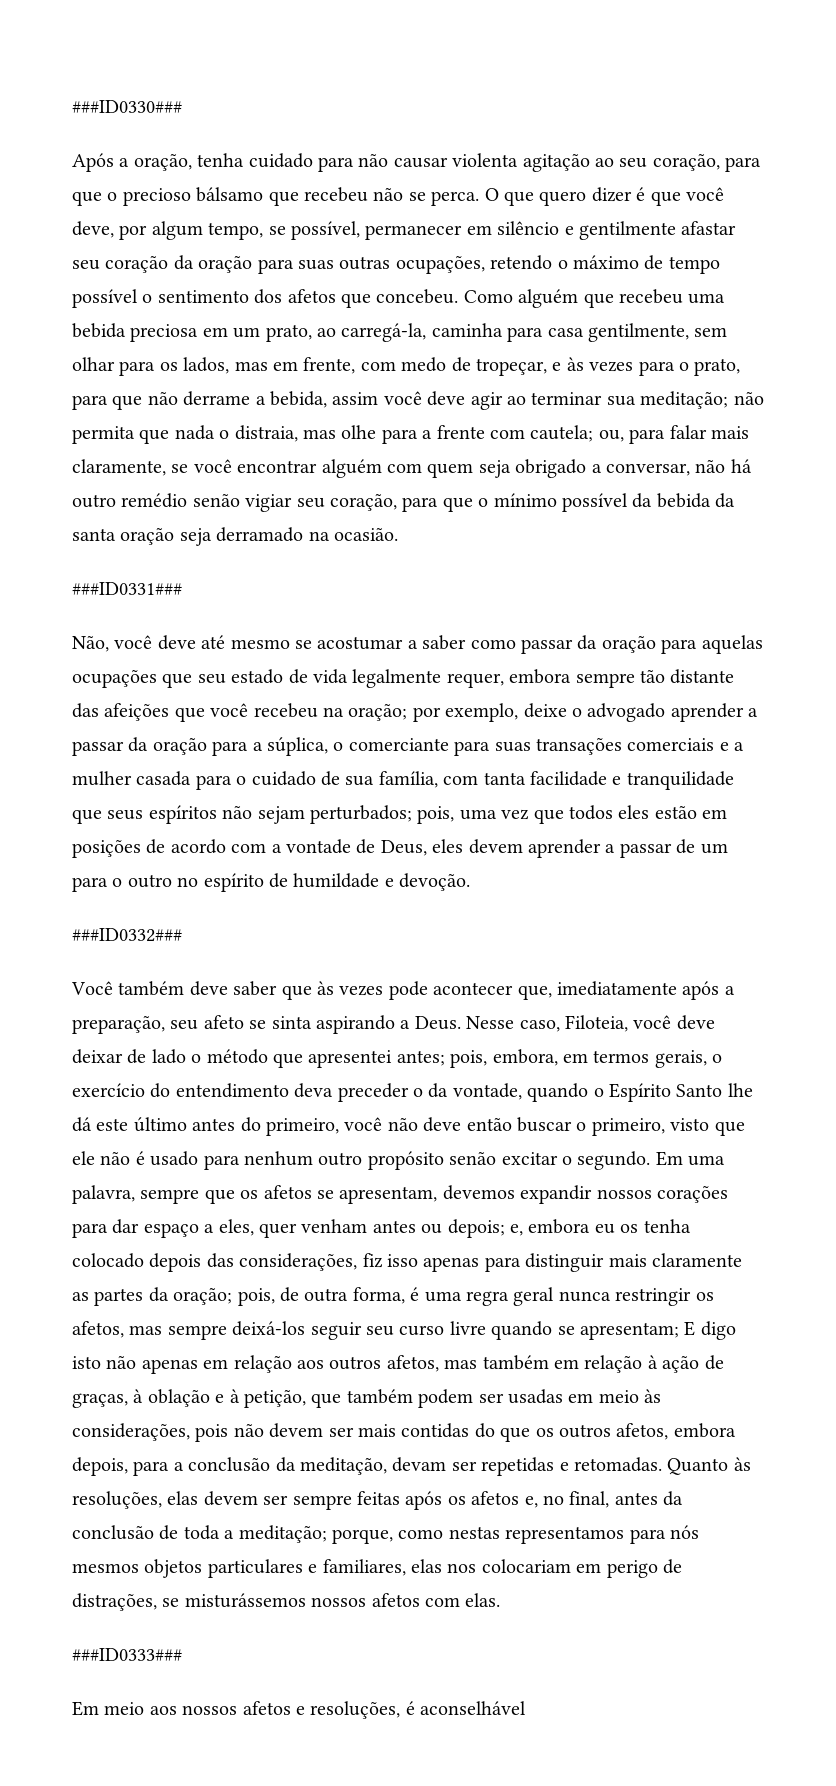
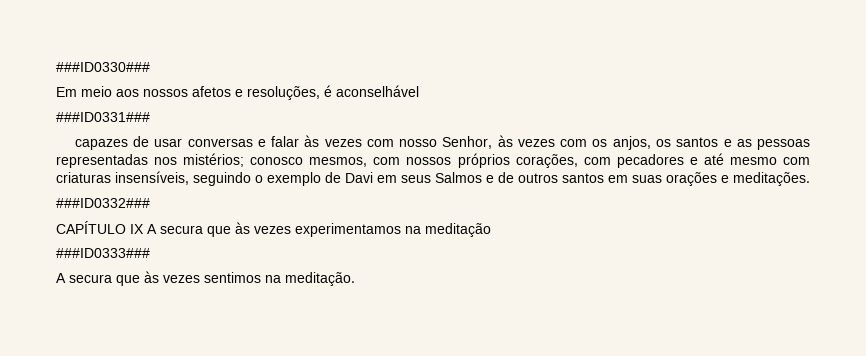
[72,153,762,172] [72,187,724,206] [72,221,737,240] [72,255,720,274] [72,289,726,308] [72,323,728,342] [72,357,741,376] [72,391,764,410] [72,425,749,444] [72,459,752,478] [72,493,736,512] [72,527,398,546] [72,582,182,595] [72,635,763,654] [72,669,735,688] [72,703,759,722] [72,737,745,756] [72,771,734,790] [72,805,728,824] [72,839,728,858] [72,873,471,892] [72,928,182,942] [71,981,735,1000] [72,1015,715,1034] [72,1049,723,1068] [72,1083,753,1102] [72,1117,745,1136] [72,1151,726,1170] [72,1185,728,1204] [72,1219,691,1238] [72,1253,742,1272] [72,1287,714,1306] [72,1321,736,1340] [72,1355,724,1374] [72,1389,662,1408] [72,1423,736,1442] [72,1457,751,1476] [72,1491,684,1510] [72,1525,699,1544] [72,1559,682,1578] [72,1593,501,1611] [72,1648,182,1661] // Após a oração, tenha cuidado para não causar violenta agitação ao seu coração, para que o precioso bálsamo que recebeu não se perca. O que quero dizer é que você deve, por algum tempo, se possível, permanecer em silêncio e gentilmente afastar seu coração da oração para suas outras ocupações, retendo o máximo de tempo possível o sentimento dos afetos que concebeu. Como alguém que recebeu uma bebida preciosa em um prato, ao carregá-la, caminha para casa gentilmente, sem olhar para os lados, mas em frente, com medo de tropeçar, e às vezes para o prato, para que não derrame a bebida, assim você deve agir ao terminar sua meditação; não permita que nada o distraia, mas olhe para a frente com cautela; ou, para falar mais claramente, se você encontrar alguém com quem seja obrigado a conversar, não há outro remédio senão vigiar seu coração, para que o mínimo possível da bebida da santa oração seja derramado na ocasião. // ###ID0331### // Não, você deve até mesmo se acostumar a saber como passar da oração para aquelas ocupações que seu estado de vida legalmente requer, embora sempre tão distante das afeições que você recebeu na oração; por exemplo, deixe o advogado aprender a passar da oração para a súplica, o comerciante para suas transações comerciais e a mulher casada para o cuidado de sua família, com tanta facilidade e tranquilidade que seus espíritos não sejam perturbados; pois, uma vez que todos eles estão em posições de acordo com a vontade de Deus, eles devem aprender a passar de um para o outro no espírito de humildade e devoção. // ###ID0332### // Você também deve saber que às vezes pode acontecer que, imediatamente após a preparação, seu afeto se sinta aspirando a Deus. Nesse caso, Filoteia, você deve deixar de lado o método que apresentei antes; pois, embora, em termos gerais, o exercício do entendimento deva preceder o da vontade, quando o Espírito Santo lhe dá este último antes do primeiro, você não deve então buscar o primeiro, visto que ele não é usado para nenhum outro propósito senão excitar o segundo. Em uma palavra, sempre que os afetos se apresentam, devemos expandir nossos corações para dar espaço a eles, quer venham antes ou depois; e, embora eu os tenha colocado depois das considerações, fiz isso apenas para distinguir mais claramente as partes da oração; pois, de outra forma, é uma regra geral nunca restringir os afetos, mas sempre deixá-los seguir seu curso livre quando se apresentam; E digo isto não apenas em relação aos outros afetos, mas também em relação à ação de graças, à oblação e à petição, que também podem ser usadas em meio às considerações, pois não devem ser mais contidas do que os outros afetos, embora depois, para a conclusão da meditação, devam ser repetidas e retomadas. Quanto às resoluções, elas devem ser sempre feitas após os afetos e, no final, antes da conclusão de toda a meditação; porque, como nestas representamos para nós mesmos objetos particulares e familiares, elas nos colocariam em perigo de distrações, se misturássemos nossos afetos com elas. // ###ID0333### -> (150, 67) none
(527, 1708) none -> [56,112,150,122] [74,135,811,150] [56,153,810,168] [56,171,810,186] [56,198,150,208] [56,221,491,237] [56,248,150,258] [56,271,355,286] // ###ID0331### // capazes de usar conversas e falar às vezes com nosso Senhor, às vezes com os anjos, os santos e as pessoas representadas nos mistérios; conosco mesmos, com nossos próprios corações, com pecadores e até mesmo com criaturas insensíveis, seguindo o exemplo de Davi em seus Salmos e de outros santos em suas orações e meditações. // ###ID0332### // CAPÍTULO IX A secura que às vezes experimentamos na meditação // ###ID0333### // A secura que às vezes sentimos na meditação.

